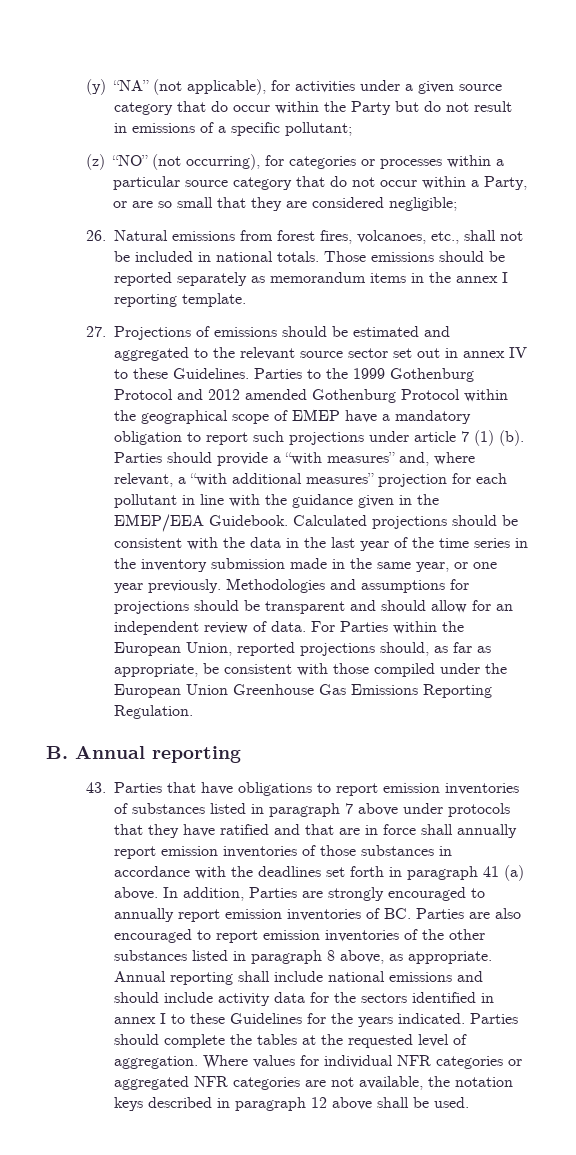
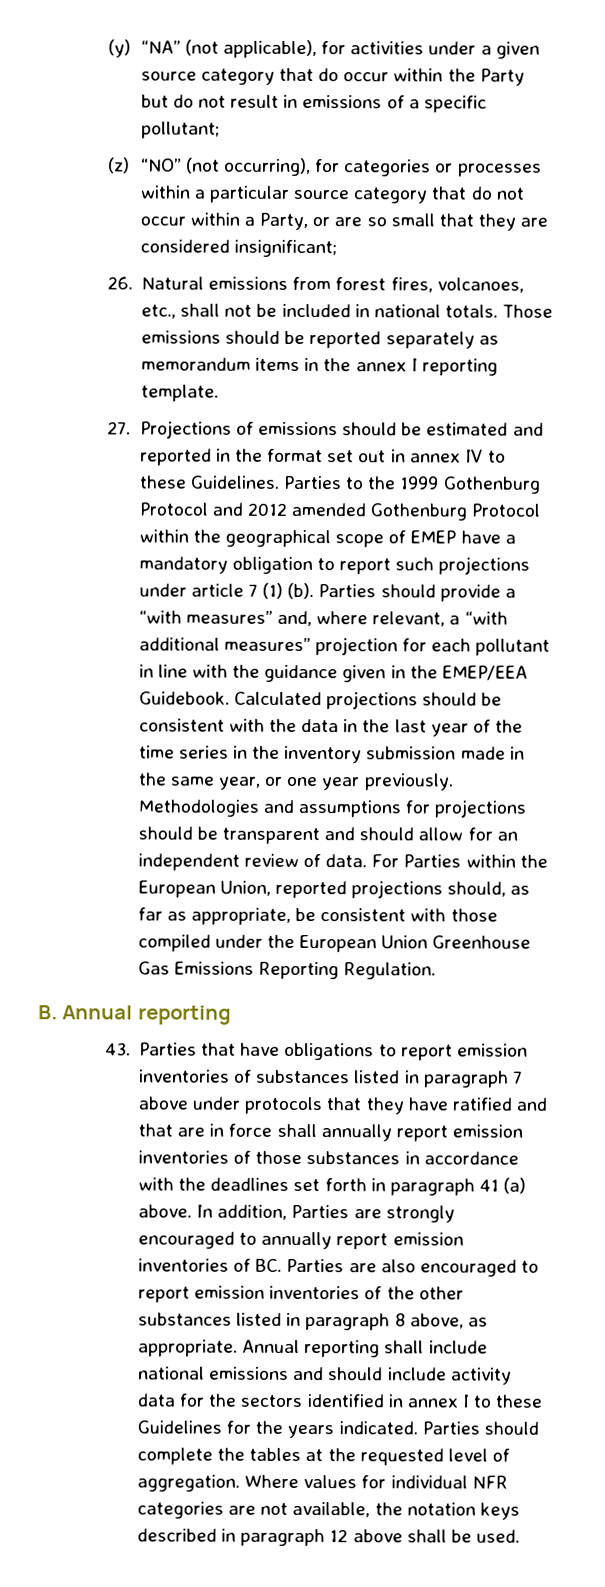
[389,197,458,211] negligible; -> [233,239,337,258] insignificant;
[114,347,389,361] aggregated to the relevant source sector -> [139,448,324,466] reported in the format
[508,1059,523,1066] [114,1076,301,1090] or aggregated NFR categories -> (225, 1510) none

